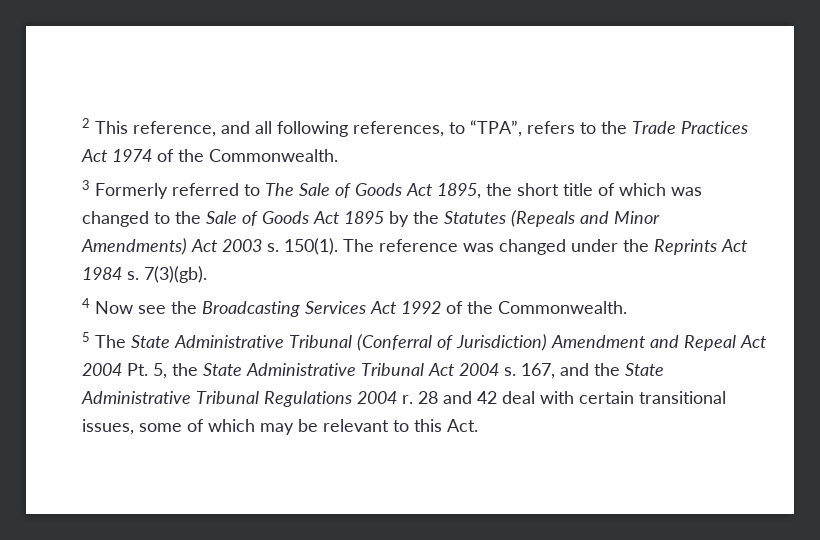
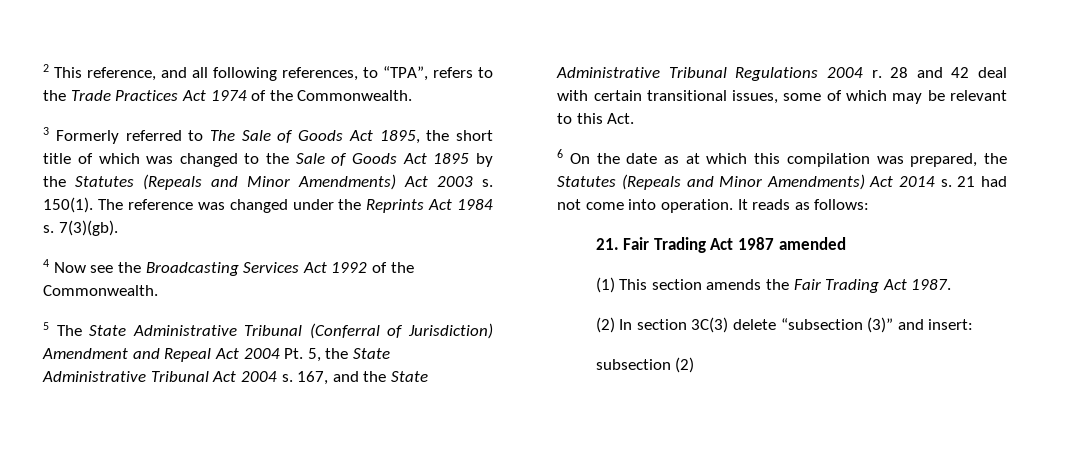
(479, 425) none -> [557,149,1007,167] [557,174,1007,190] [557,199,870,213] [595,237,846,253] [595,277,952,293] [595,317,974,333] [595,357,695,373] // 6 On the date as at which this compilation was prepared, the Statutes (Repeals and Minor Amendments) Act 2014 s. 21 had not come into operation. It reads as follows: // 21. Fair Trading Act 1987 amended // (1) This section amends the Fair Trading Act 1987. // (2) In section 3C(3) delete “subsection (3)” and insert: // subsection (2)

